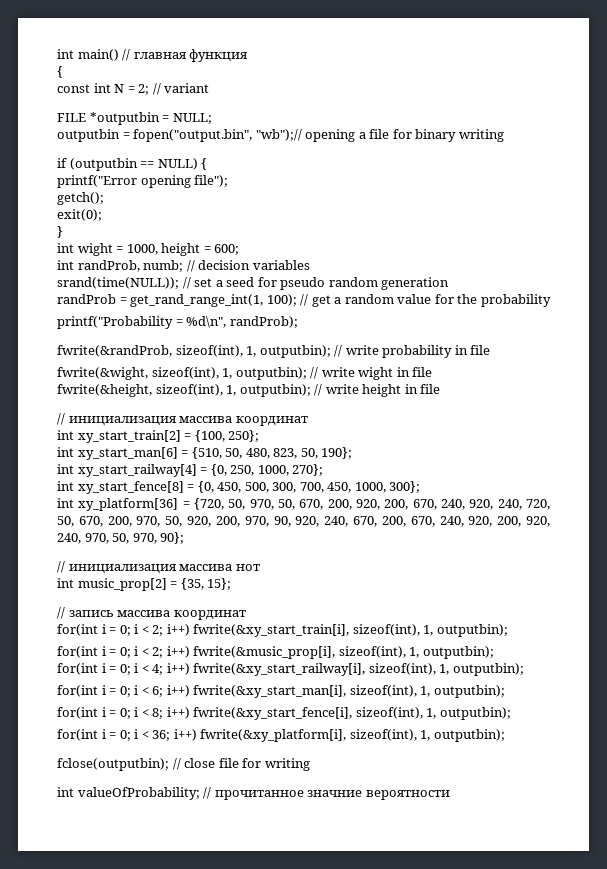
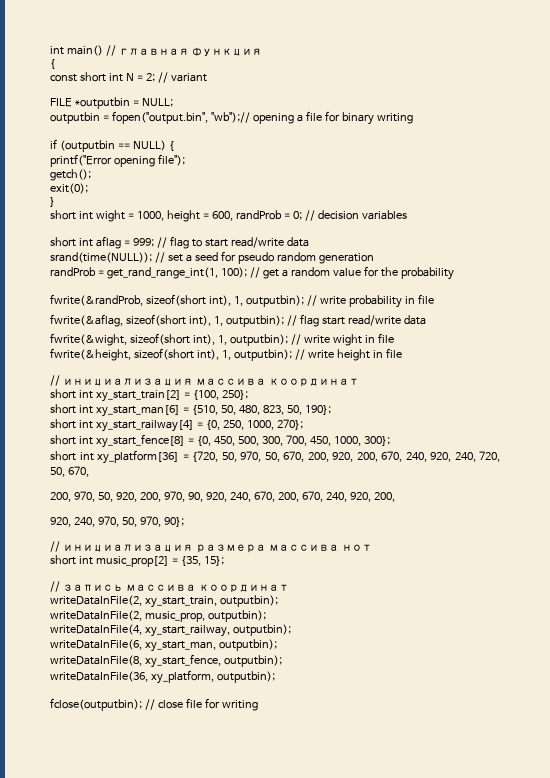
(90, 88) none -> [79,72,106,82] short
(63, 232) none -> [50,210,76,220] short
[214,244,240,255] [57,260,184,272] 600; // int randProb, numb; -> [211,210,302,221] 600, randProb = 0;
(310, 265) none -> [50,236,309,249] // short int aflag = 999; // flag to start read/write data
[57,316,298,329] // printf("Probability = %d\n", randProb); -> (454, 273) none
[175,345,243,357] sizeof(int), -> [145,294,231,306] sizeof(short int),
(491, 350) none -> [50,314,426,327] // fwrite(&aflag, sizeof(short int), 1, outputbin); // flag start read/write data
[151,367,219,379] sizeof(int), -> [129,333,215,345] sizeof(short int),
[155,384,223,396] sizeof(int), -> [133,348,219,360] sizeof(short int),
(308, 421) none -> [50,389,76,399] short
(260, 436) none -> [50,404,76,414] short
(353, 453) none -> [50,419,76,429] short
(324, 470) none -> [50,435,76,445] short
(421, 487) none -> [50,451,76,461] short
(103, 521) none -> (89, 471) //
(522, 521) none -> (395, 497) //
(177, 569) none -> [195,544,266,553] размера
(260, 567) none -> [50,555,76,565] short
[57,624,508,637] [57,646,494,659] [57,663,524,676] [57,685,505,698] [57,707,511,720] [57,729,431,742] for(int i = 0; i < 2; i++) fwrite(&xy_start_train[i], sizeof(int), 1, outputbin); // for(int i = 0; i < 2; i++) fwrite(&music_prop[i], sizeof(int), 1, outputbin); // for(int i = 0; i < 4; i++) fwrite(&xy_start_railway[i], sizeof(int), 1, outputbin); // for(int i = 0; i < 6; i++) fwrite(&xy_start_man[i], sizeof(int), 1, outputbin); // for(int i = 0; i < 8; i++) fwrite(&xy_start_fence[i], sizeof(int), 1, outputbin); // for(int i = 0; i < 36; i++) fwrite(&xy_platform[i], sizeof(int), 1, -> [50,595,278,608] [50,610,266,622] [50,624,291,637] [50,639,277,652] [50,654,282,668] [50,670,214,684] writeDataInFile(2, xy_start_train, outputbin); // writeDataInFile(2, music_prop, outputbin); // writeDataInFile(4, xy_start_railway, outputbin); // writeDataInFile(6, xy_start_man, outputbin); // writeDataInFile(8, xy_start_fence, outputbin); // writeDataInFile(36, xy_platform,
[57,787,450,800] // int valueOfProbability; // прочитанное значние вероятности -> (258, 705) none

